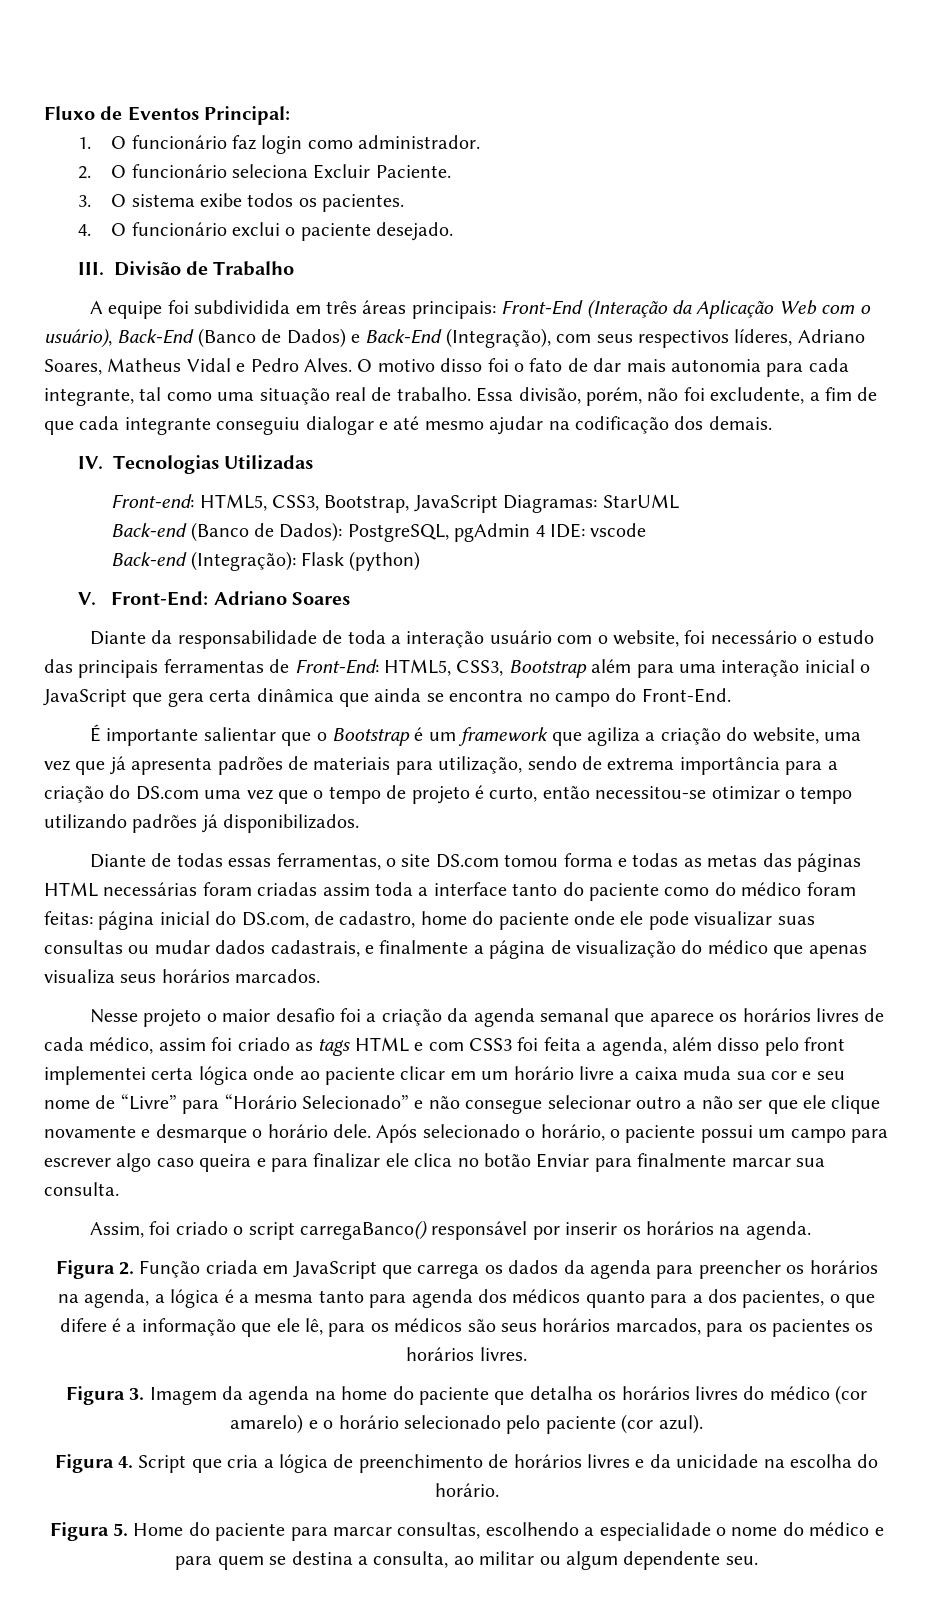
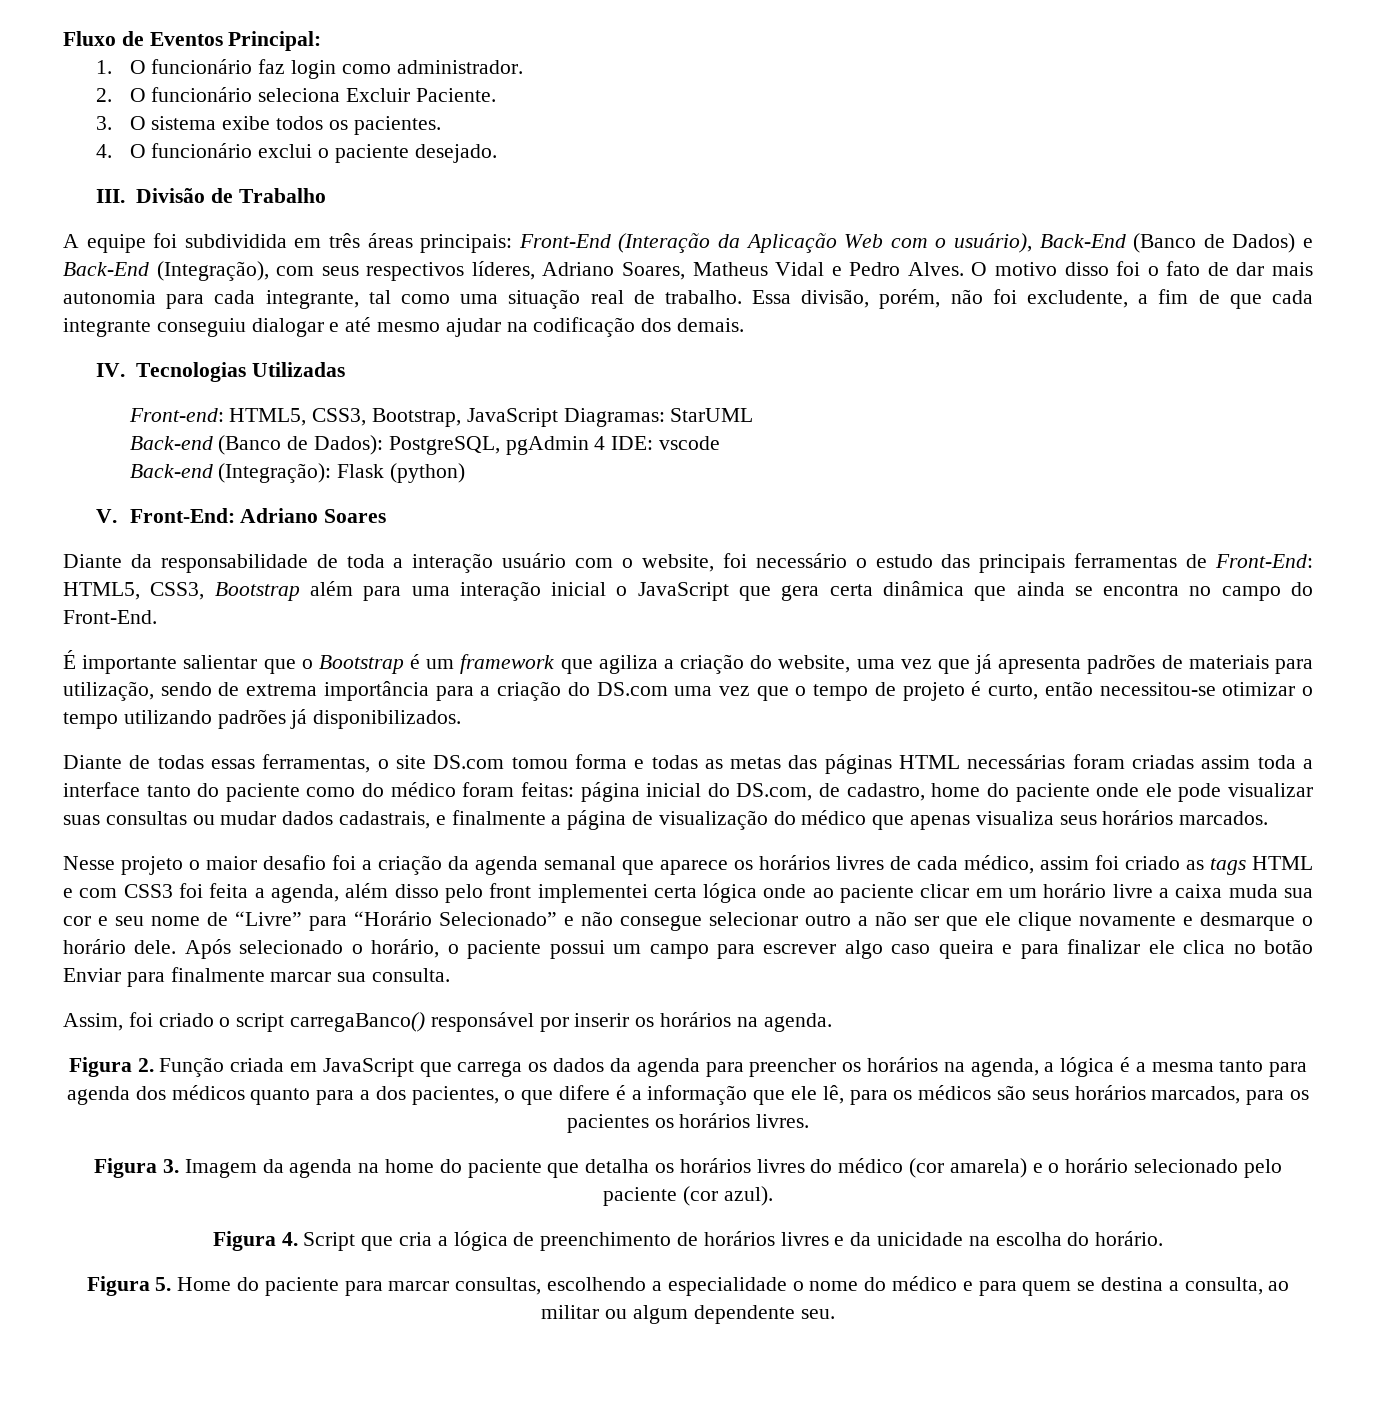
[230,1414,304,1434] amarelo) -> [949,1158,1027,1178] amarela)

